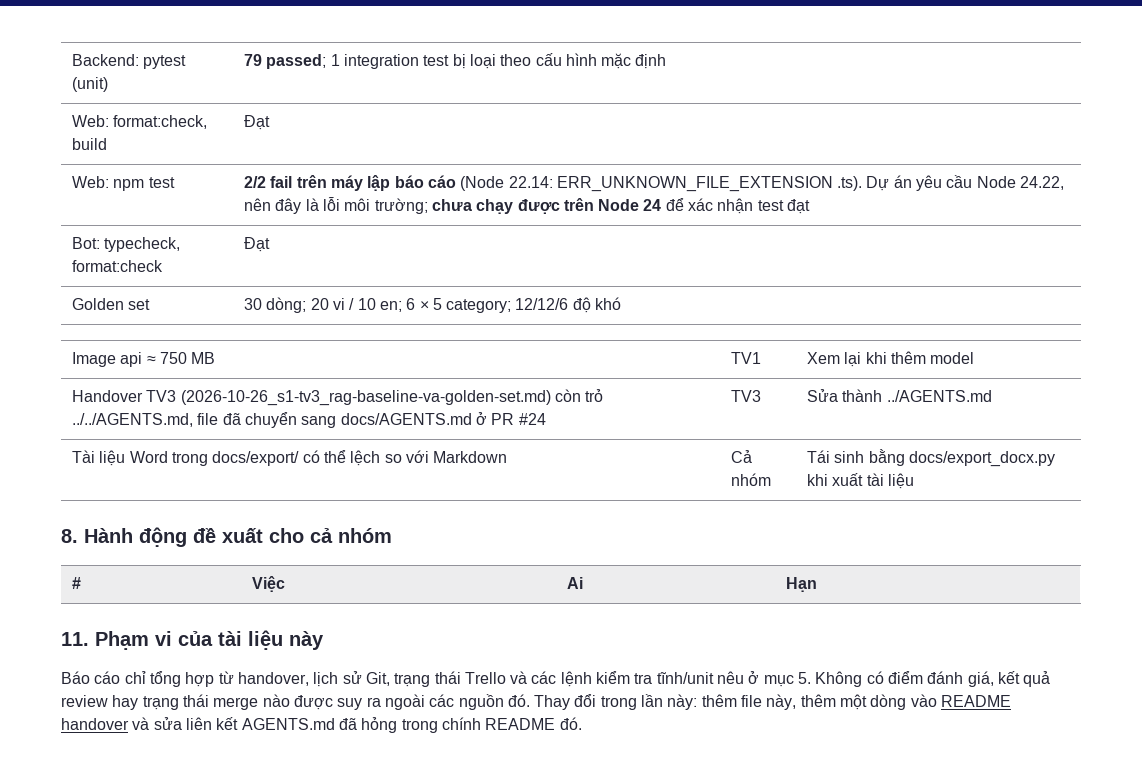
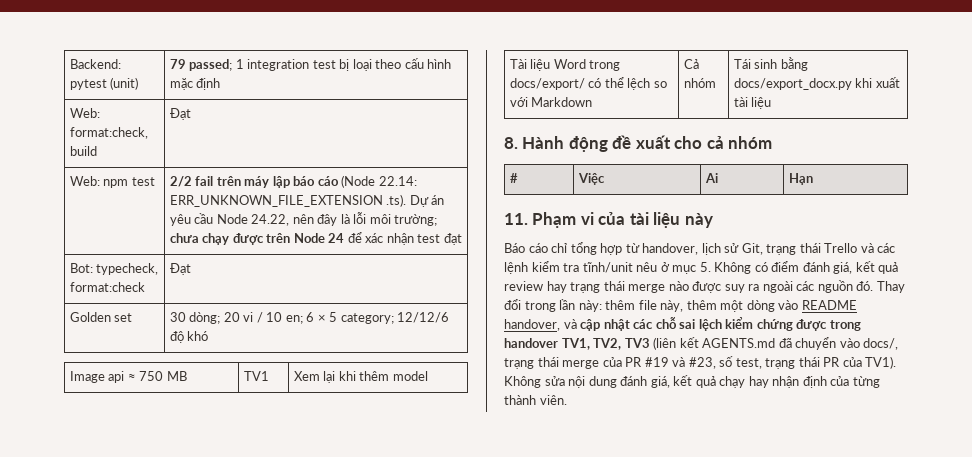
[71,389,604,406] [71,412,546,428] [730,390,761,402] [806,389,992,402] // Handover TV3 (2026-10-26_s1-tv3_rag-baseline-va-golden-set.md) còn trỏ ../../AGENTS.md, file đã chuyển sang docs/AGENTS.md ở PR #24 | TV3 | Sửa thành ../AGENTS.md -> (428, 376) none
[61,717,582,733] handover và sửa liên kết AGENTS.md đã hỏng trong chính README đó. -> [504,317,861,331] [504,337,899,350] [504,356,897,369] [504,375,880,388] [504,395,567,405] handover, và cập nhật các chỗ sai lệch kiểm chứng được trong handover TV1, TV2, TV3 (liên kết AGENTS.md đã chuyển vào docs/, trạng thái merge của PR #19 và #23, số test, trạng thái PR của TV1). Không sửa nội dung đánh giá, kết quả chạy hay nhận định của từng thành viên.

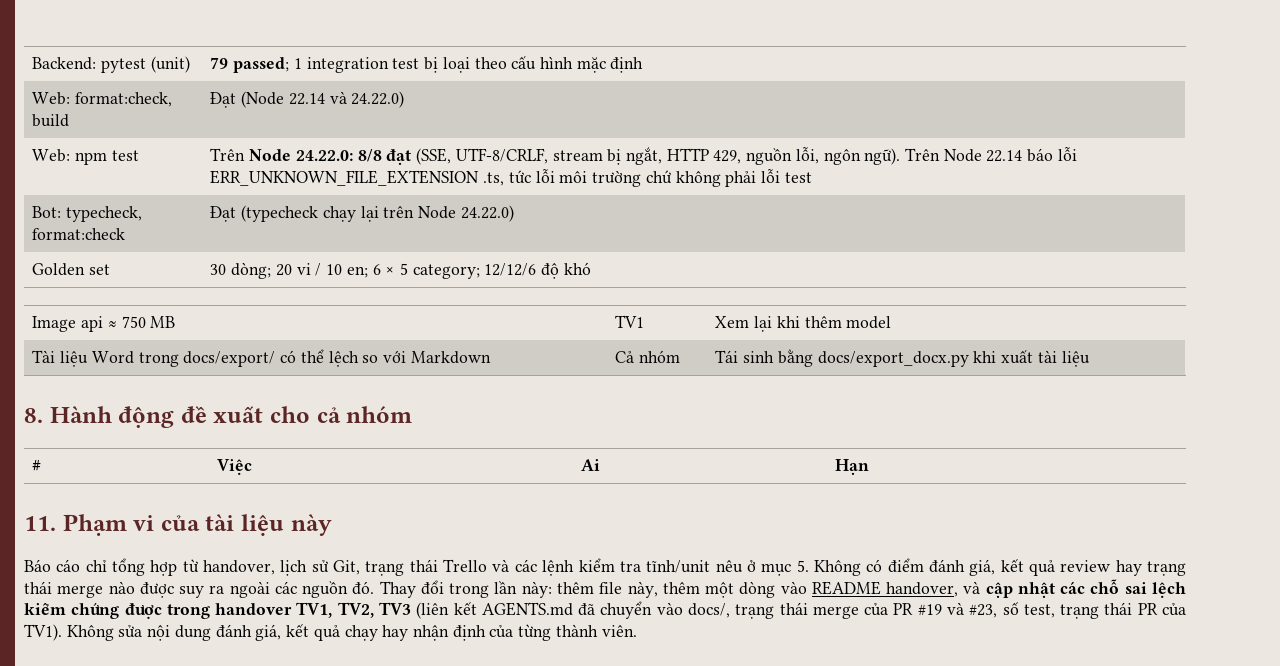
(191, 114) none -> [241,91,405,108] (Node 22.14 và 24.22.0)
[169,175,417,188] [169,194,445,207] [169,212,438,226] [169,232,462,245] 2/2 fail trên máy lập báo cáo (Node 22.14: ERR_UNKNOWN_FILE_EXTENSION .ts). Dự án yêu cầu Node 24.22, nên đây là lỗi môi trường; chưa chạy được trên Node 24 để xác nhận test đạt -> [210,147,1077,165] [210,169,812,187] Trên Node 24.22.0: 8/8 đạt (SSE, UTF-8/CRLF, stream bị ngắt, HTTP 429, nguồn lỗi, ngôn ngữ). Trên Node 22.14 báo lỗi ERR_UNKNOWN_FILE_EXTENSION .ts, tức lỗi môi trường chứ không phải lỗi test
(191, 269) none -> [241,205,514,222] (typecheck chạy lại trên Node 24.22.0)

